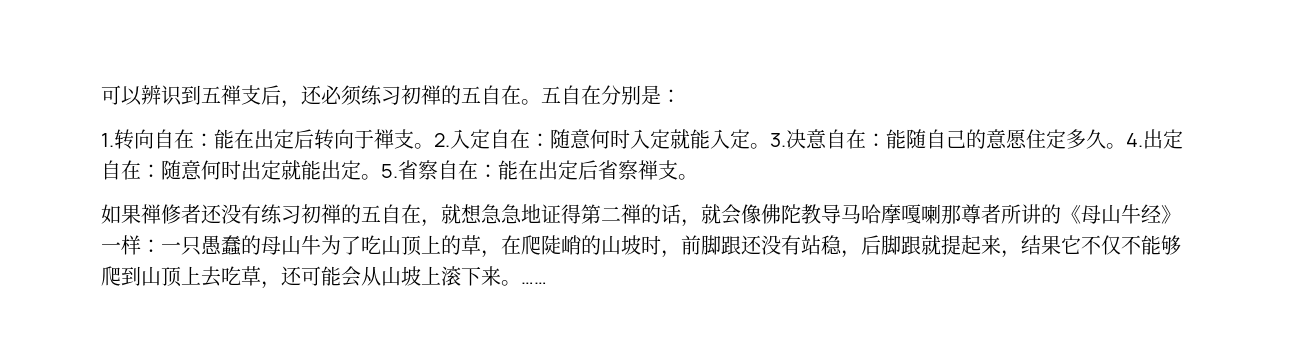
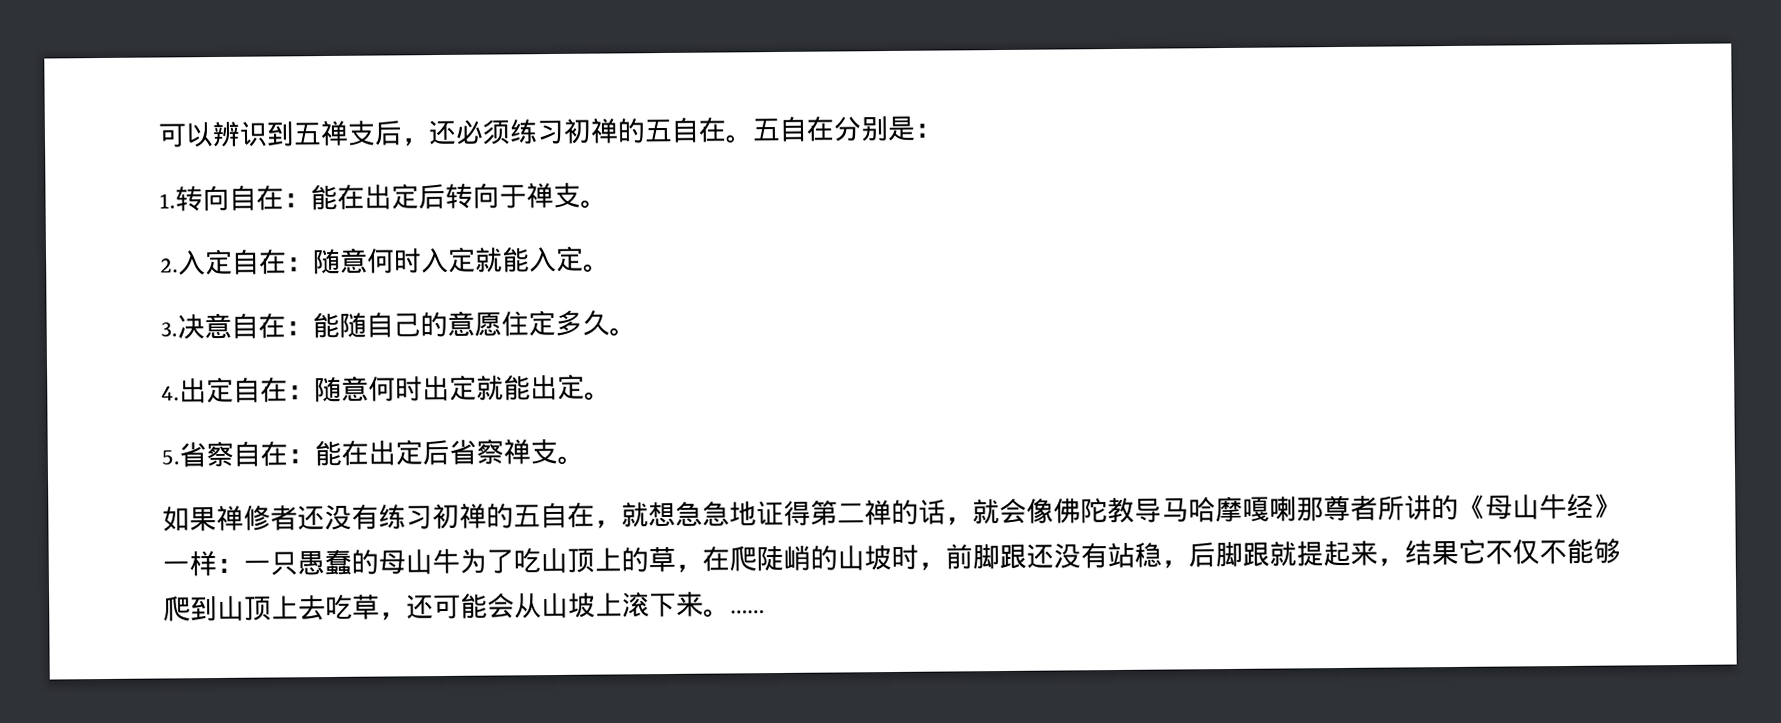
(434, 146) none -> (608, 204) //
(770, 146) none -> (611, 268) //
(1126, 146) none -> (637, 332) //
(381, 177) none -> (612, 396) //

